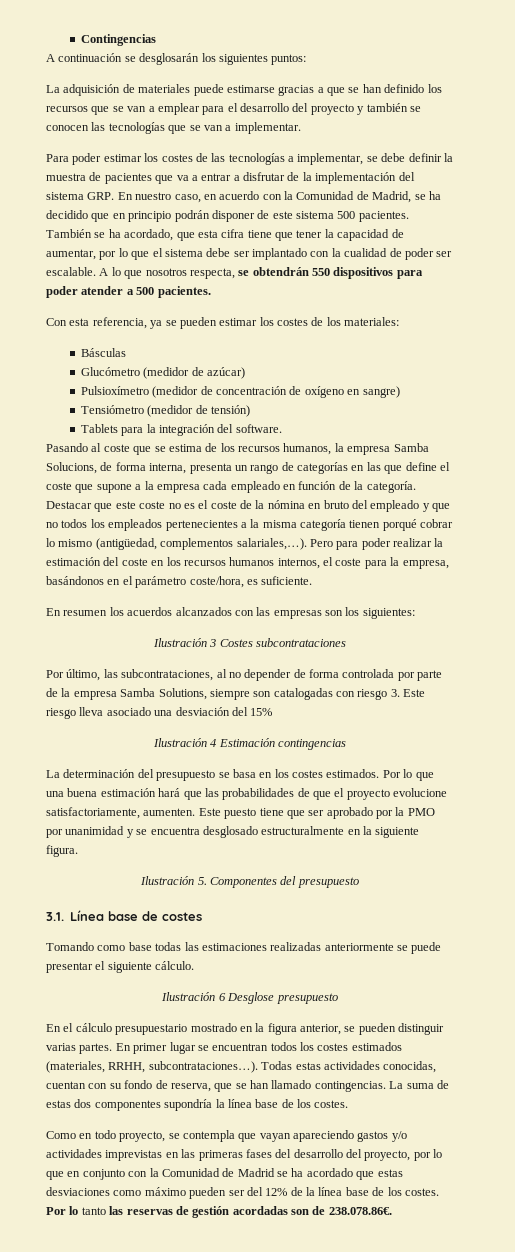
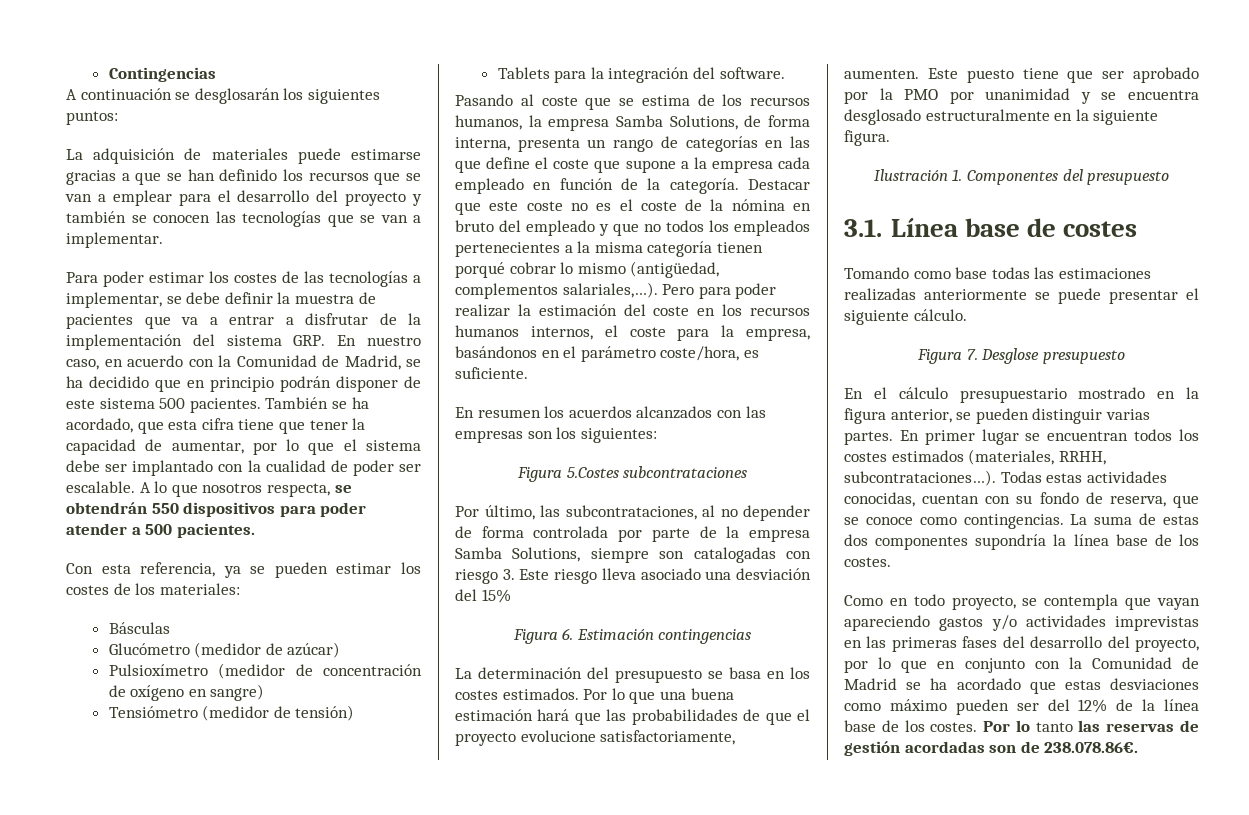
[46,462,97,474] Solucions, -> [669,115,738,130] Solutions,
[152,638,253,647] Ilustración 3 Costes -> [516,467,619,482] Figura 5.Costes
[152,738,217,747] Ilustración 4 -> [512,628,574,644] Figura 6.
[197,877,207,885] 5. -> [952,169,963,181] 1.
[161,992,226,1001] Ilustración 6 -> [917,349,978,364] Figura 7.
[250,1080,312,1089] han llamado -> [865,517,957,525] conoce como

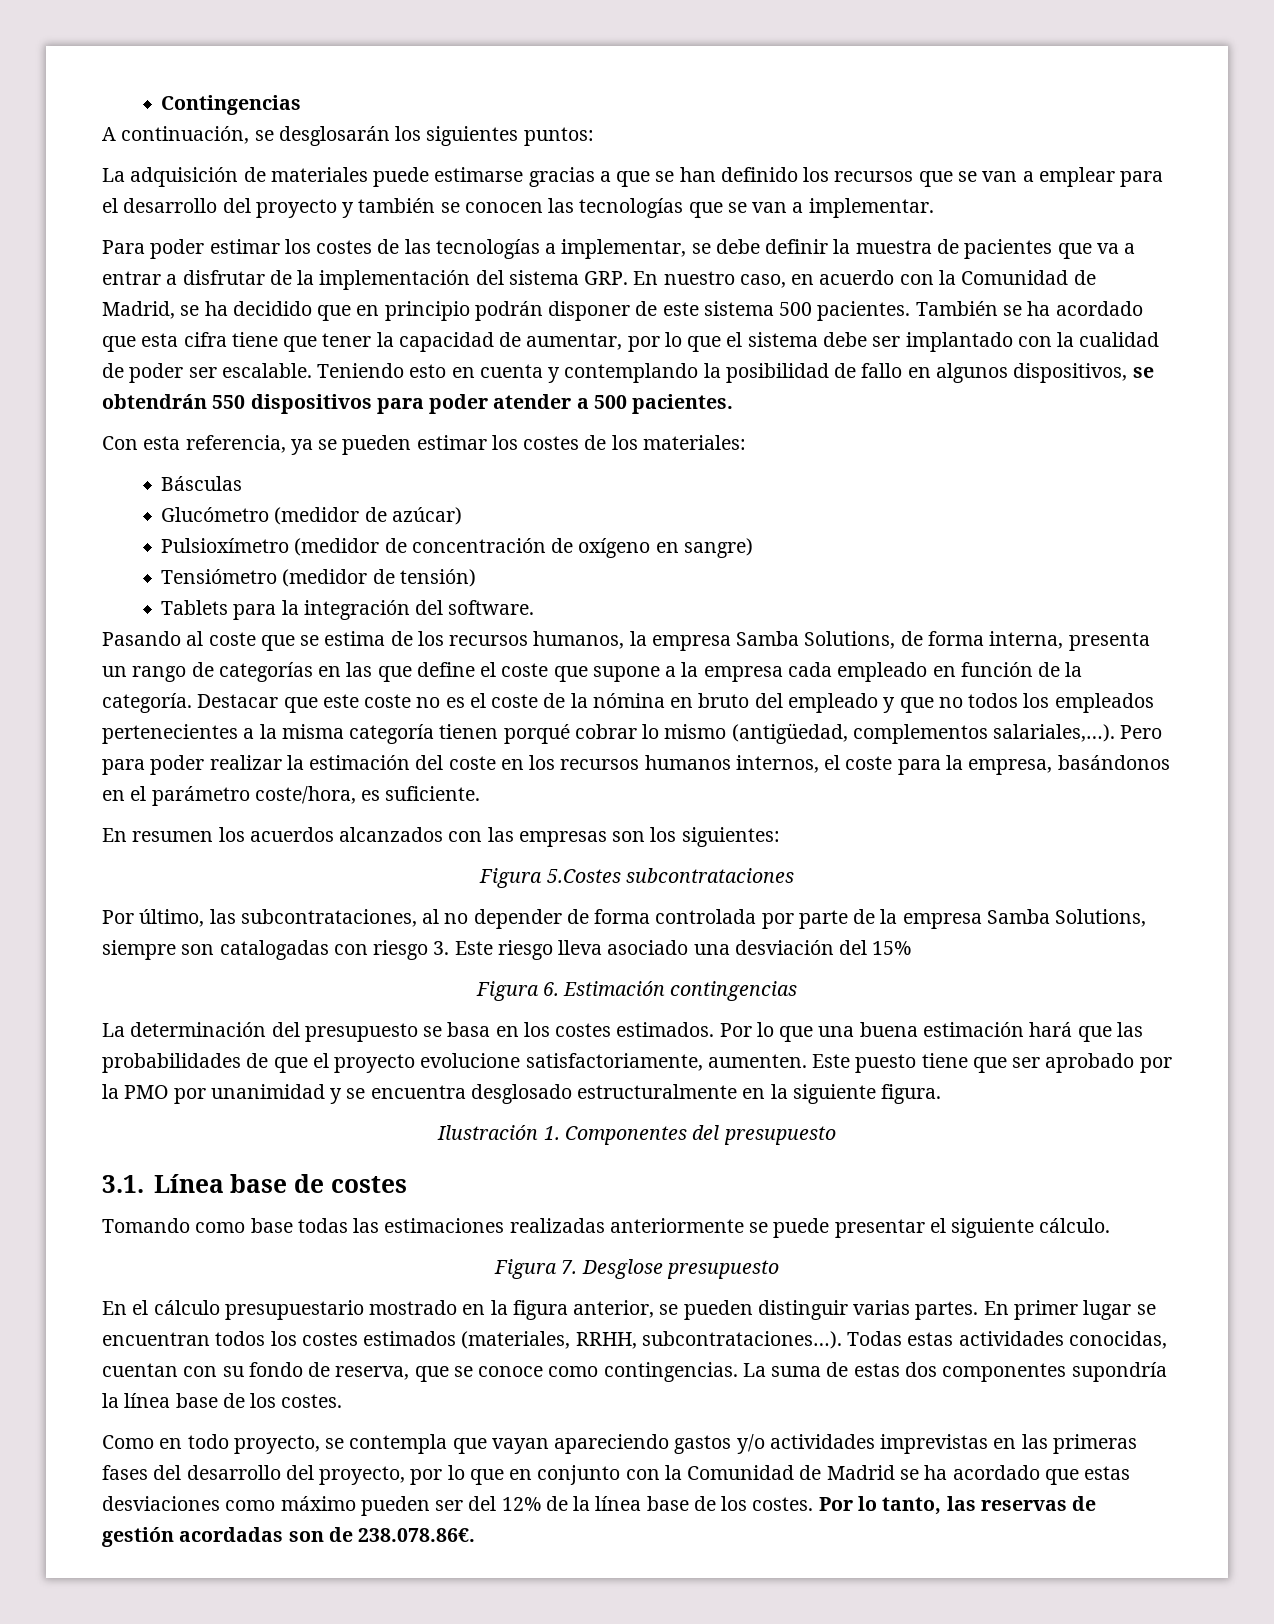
[80,88,172,100] continuación -> [121,126,250,144] continuación,
[66,418,133,433] acordado, -> [1055,301,1143,316] acordado
[139,481,330,497] A lo que nosotros respecta, -> [317,363,1128,383] Teniendo esto en cuenta y contemplando la posibilidad de fallo en algunos dispositivos,
[1035,722,1073,732] tanto -> [882,1497,942,1515] tanto,

